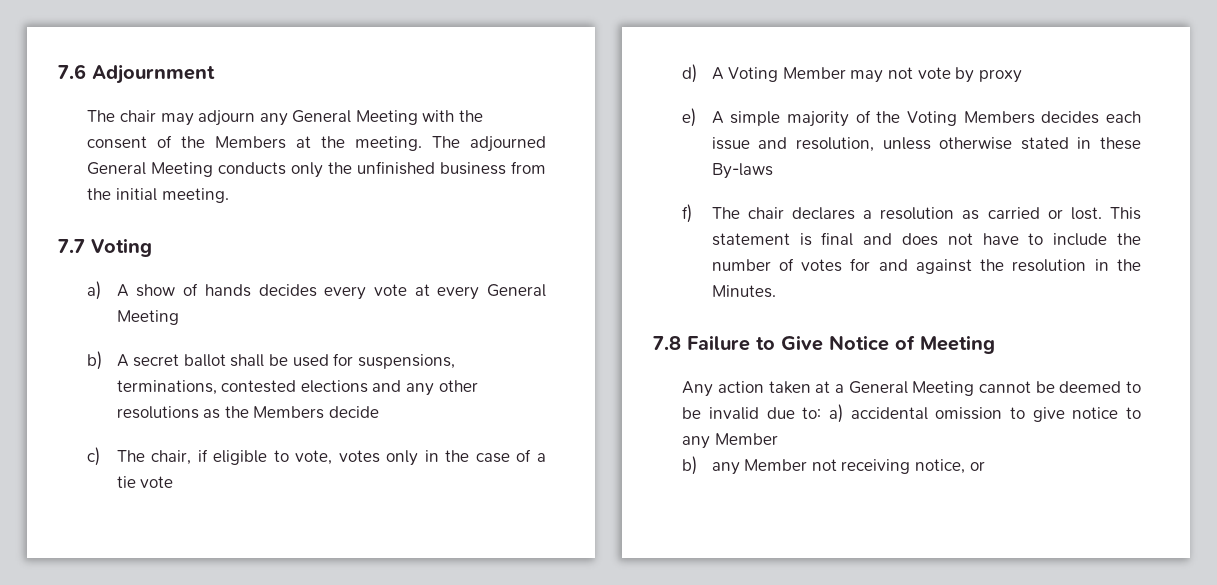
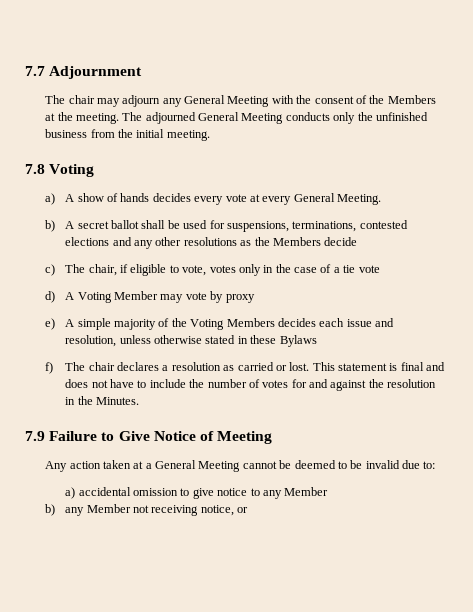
[58,64,86,79] 7.6 -> [25,66,45,76] 7.7
[58,239,85,253] 7.7 -> [25,164,45,174] 7.8
[116,310,179,325] Meeting -> [337,194,382,205] Meeting.
[888,67,914,79] not -> (184, 298) none
[711,163,773,179] By-laws -> [279,335,317,347] Bylaws
[653,336,681,350] 7.8 -> [25,431,45,441] 7.9
(822, 413) none -> (436, 465) //

